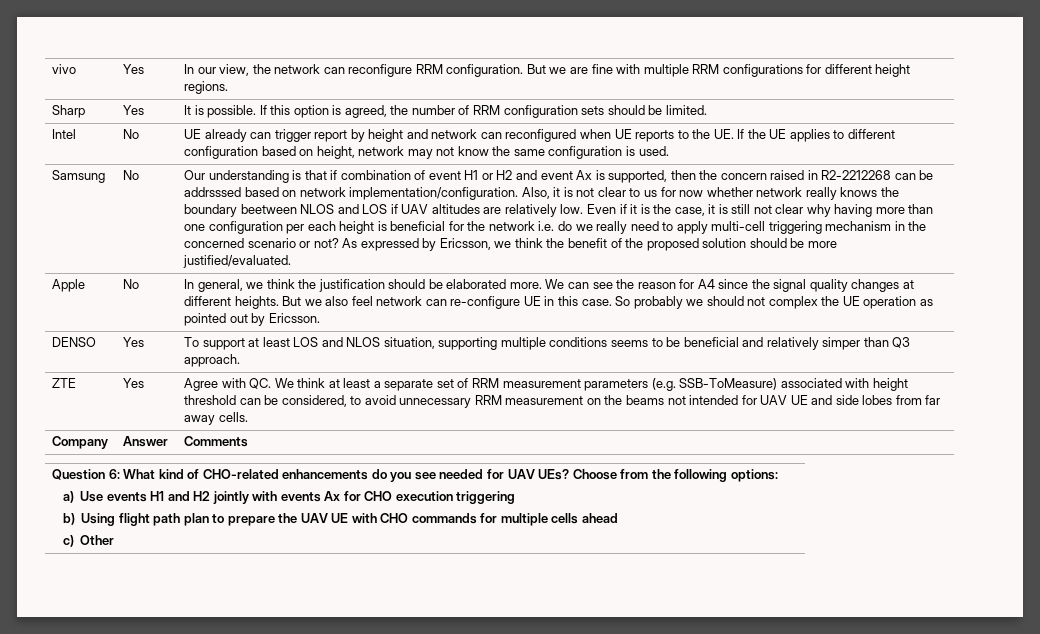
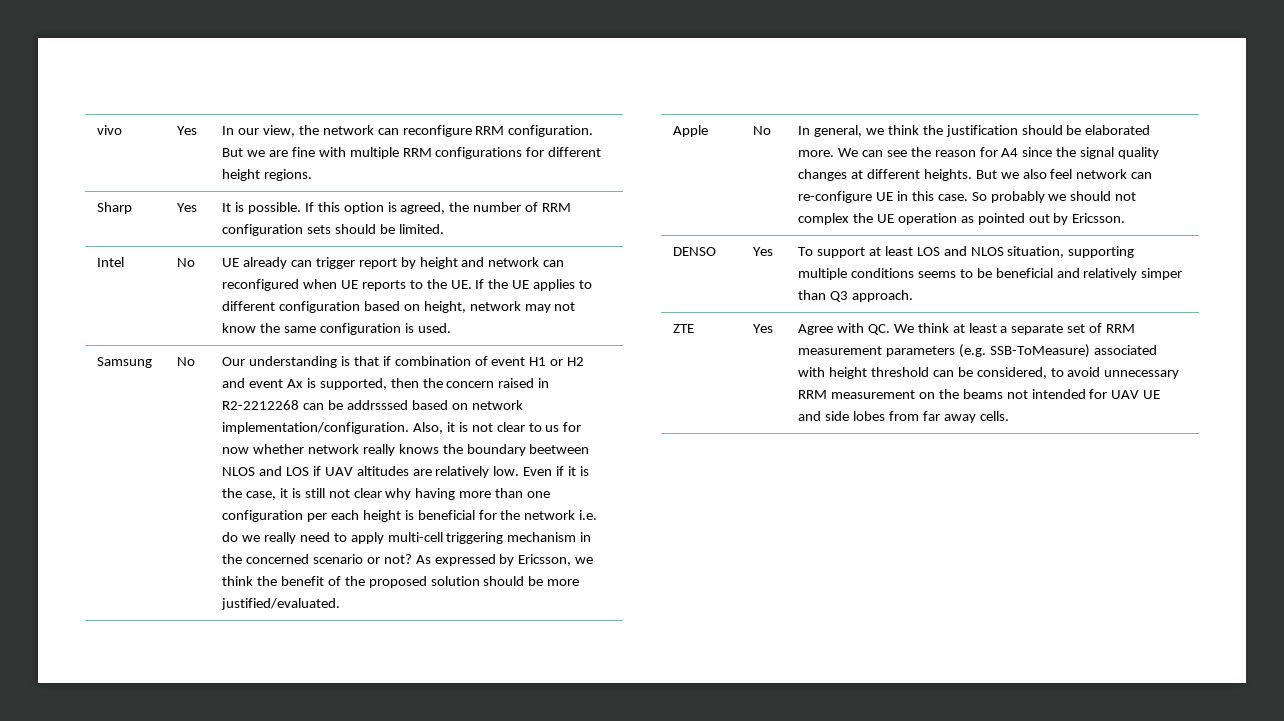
[52,436,109,449] [123,436,169,447] [184,436,249,447] [52,469,778,482] [62,491,516,504] [62,513,618,526] [62,535,115,547] // Company | Answer | Comments // Question 6: What kind of CHO-related enhancements do you see needed for UAV UEs? Choose from the following options: // a) Use events H1 and H2 jointly with events Ax for CHO execution triggering // b) Using flight path plan to prepare the UAV UE with CHO commands for multiple cells ahead // c) Other -> (1009, 416) none

